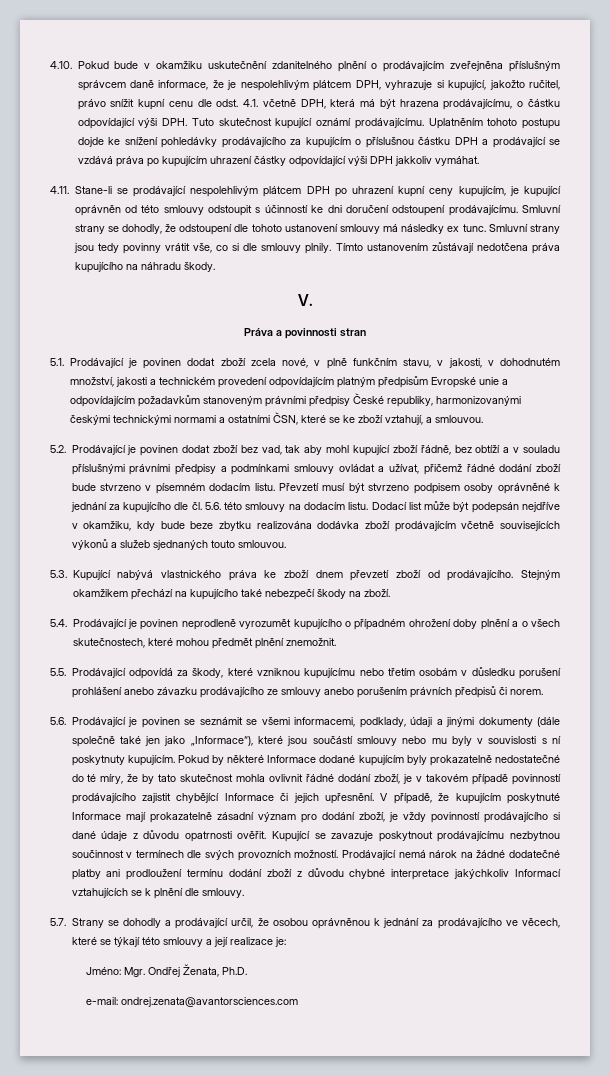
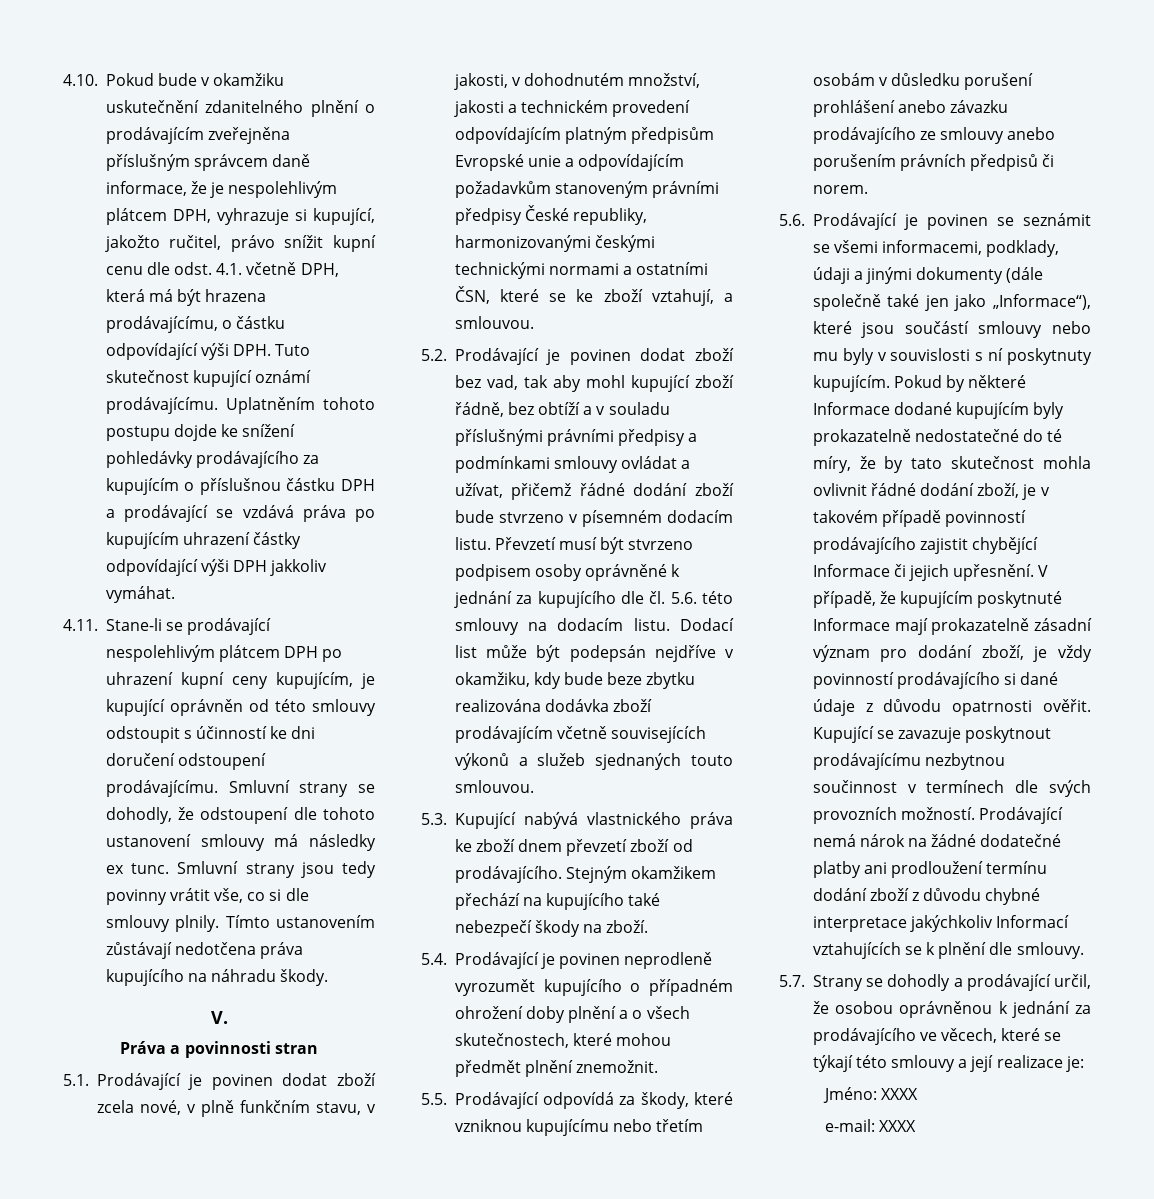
[124,964,248,977] Mgr. Ondřej Ženata, Ph.D. -> [881,1088,919,1100] XXXX
[121,997,299,1007] ondrej.zenata@avantorsciences.com -> [879,1120,917,1132] XXXX

